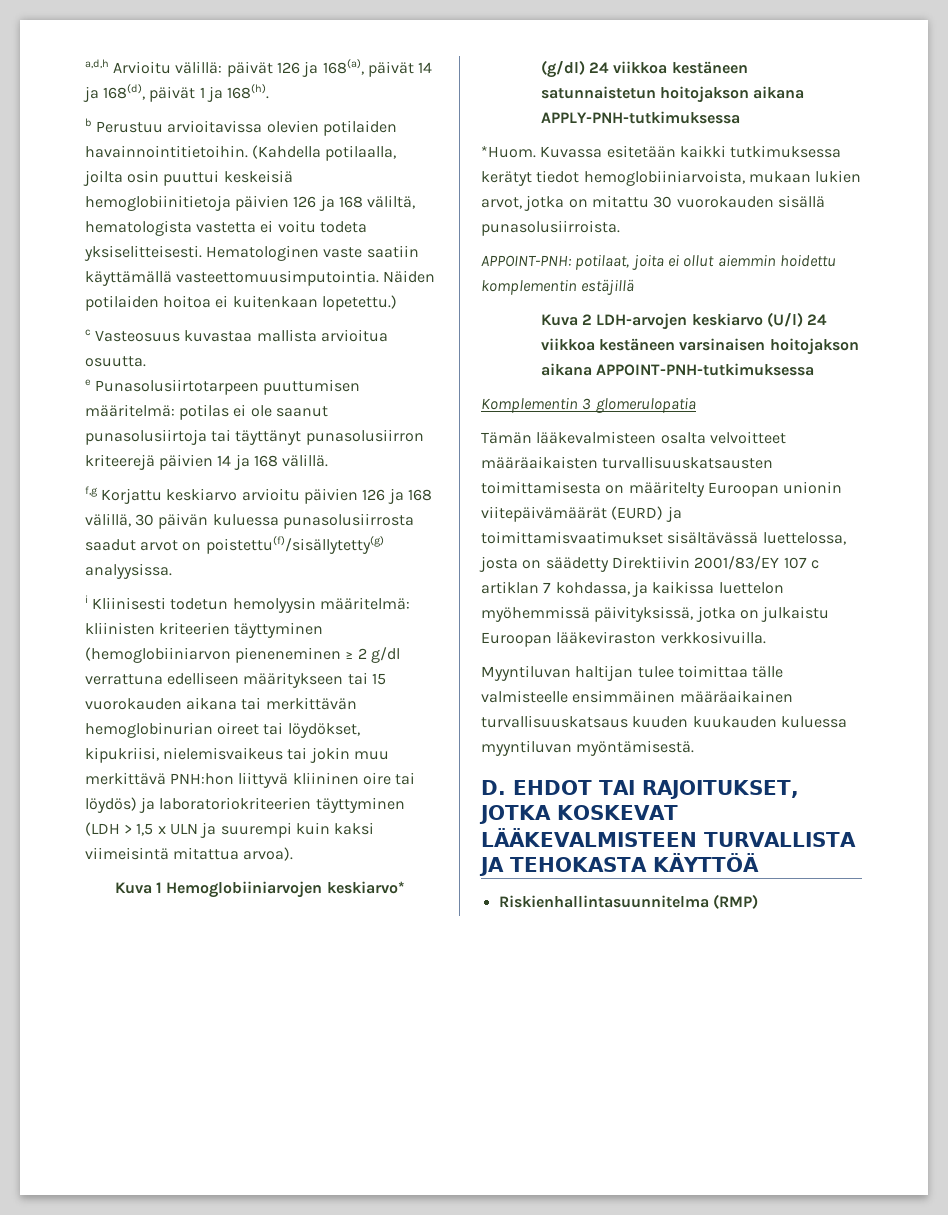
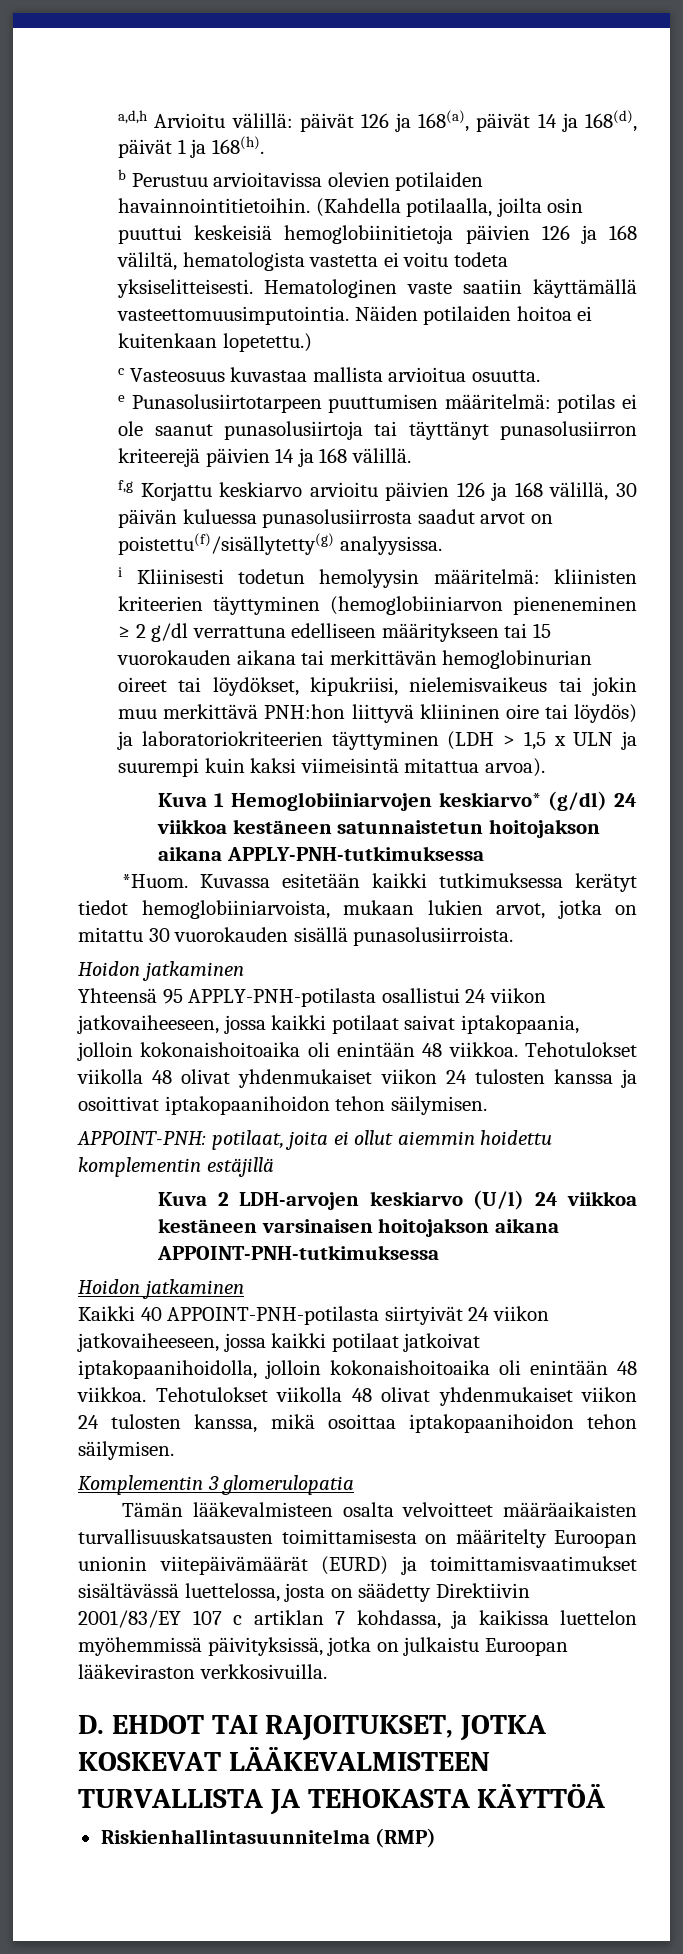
(620, 228) none -> [78,961,244,981] [78,988,546,1007] [77,1015,579,1034] [77,1042,637,1061] [77,1069,637,1088] [78,1096,487,1115] // Hoidon jatkaminen // Yhteensä 95 APPLY-PNH-potilasta osallistui 24 viikon jatkovaiheeseen, jossa kaikki potilaat saivat iptakopaania, jolloin kokonaishoitoaika oli enintään 48 viikkoa. Tehotulokset viikolla 48 olivat yhdenmukaiset viikon 24 tulosten kanssa ja osoittivat iptakopaanihoidon tehon säilymisen.
(814, 369) none -> [78,1279,244,1299] [78,1306,549,1325] [77,1333,481,1352] [78,1360,637,1379] [77,1387,637,1406] [78,1414,637,1433] [78,1441,174,1460] // Hoidon jatkaminen // Kaikki 40 APPOINT-PNH-potilasta siirtyivät 24 viikon jatkovaiheeseen, jossa kaikki potilaat jatkoivat iptakopaanihoidolla, jolloin kokonaishoitoaika oli enintään 48 viikkoa. Tehotulokset viikolla 48 olivat yhdenmukaiset viikon 24 tulosten kanssa, mikä osoittaa iptakopaanihoidon tehon säilymisen.
[481,665,784,681] [481,690,793,703] [481,715,847,728] [481,740,695,756] // Myyntiluvan haltijan tulee toimittaa tälle valmisteelle ensimmäinen määräaikainen turvallisuuskatsaus kuuden kuukauden kuluessa myyntiluvan myöntämisestä. -> (327, 1671) none

